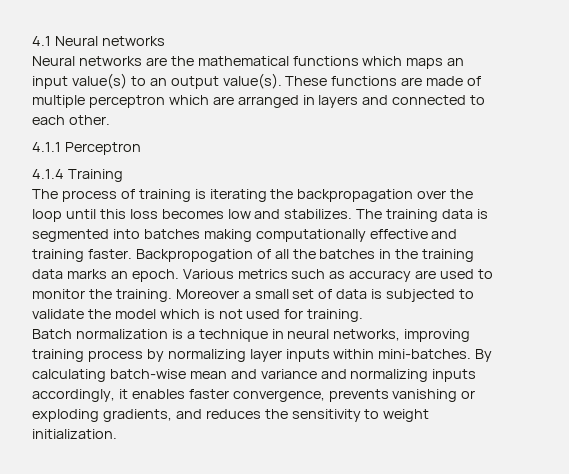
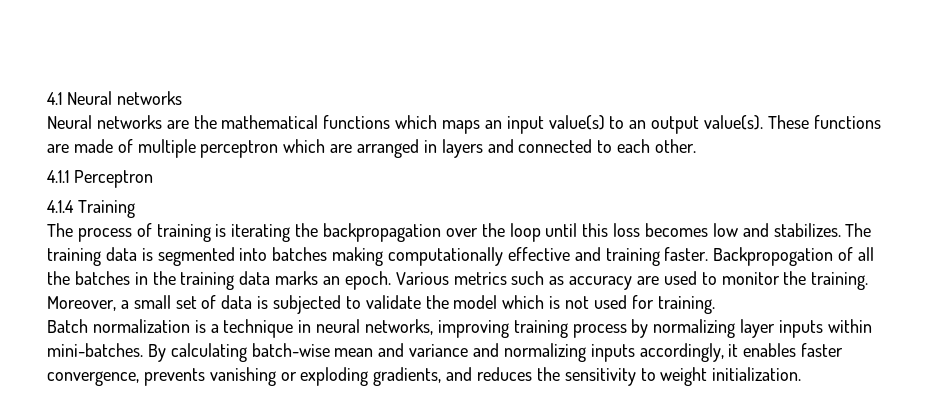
[175,289,239,299] Moreover -> [47,296,116,311] Moreover,

